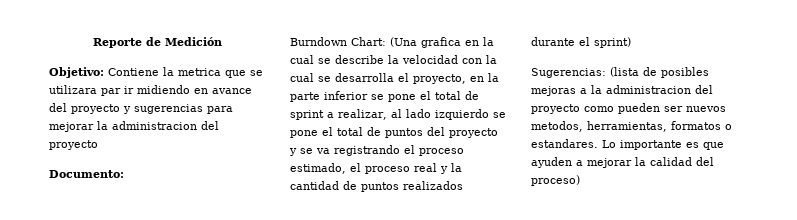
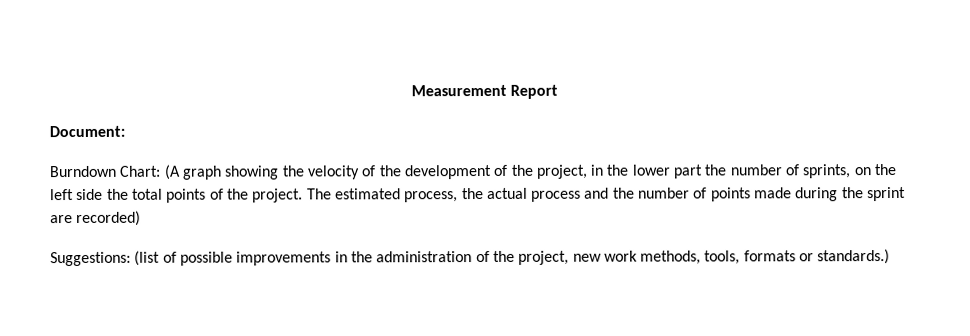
[93,37,222,48] [49,67,263,78] [49,85,252,96] [49,103,233,114] [49,121,219,132] [49,140,98,150] [49,170,124,178] [290,37,494,48] [290,55,497,64] [290,73,499,84] [290,91,479,102] [290,109,506,120] [290,127,498,138] [289,145,464,156] [290,163,462,174] [290,181,463,192] [531,37,631,48] [531,67,709,78] [531,85,713,96] [531,103,726,114] [531,121,732,132] [531,139,724,150] [531,157,714,168] [531,175,580,186] Reporte de Medición // Objetivo: Contiene la metrica que se utilizara par ir midiendo en avance del proyecto y sugerencias para mejorar la administracion del proyecto // Documento: // Burndown Chart: (Una grafica en la cual se describe la velocidad con la cual se desarrolla el proyecto, en la parte inferior se pone el total de sprint a realizar, al lado izquierdo se pone el total de puntos del proyecto y se va registrando el proceso estimado, el proceso real y la cantidad de puntos realizados durante el sprint) // Sugerencias: (lista de posibles mejoras a la administracion del proyecto como pueden ser nuevos metodos, herramientas, formatos o estandares. Lo importante es que ayuden a mejorar la calidad del proceso) -> [410,84,559,99] [49,125,125,138] [49,163,898,180] [50,186,907,203] [50,210,142,226] [50,249,891,267] Measurement Report // Document: // Burndown Chart: (A graph showing the velocity of the development of the project, in the lower part the number of sprints, on the left side the total points of the project. The estimated process, the actual process and the number of points made during the sprint are recorded) // Suggestions: (list of possible improvements in the administration of the project, new work methods, tools, formats or standards.)

